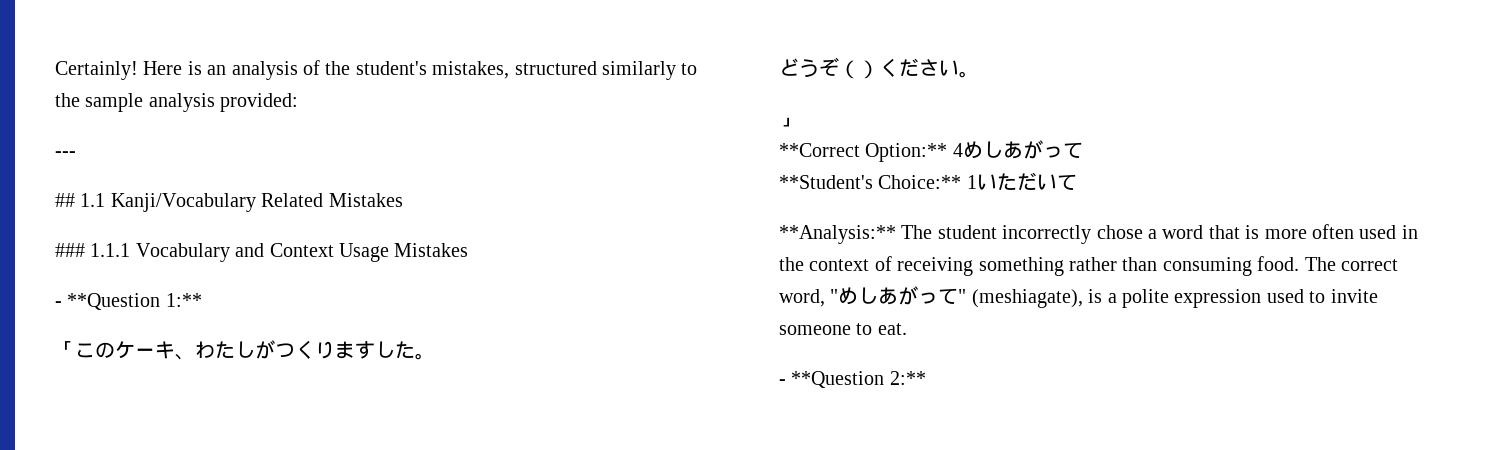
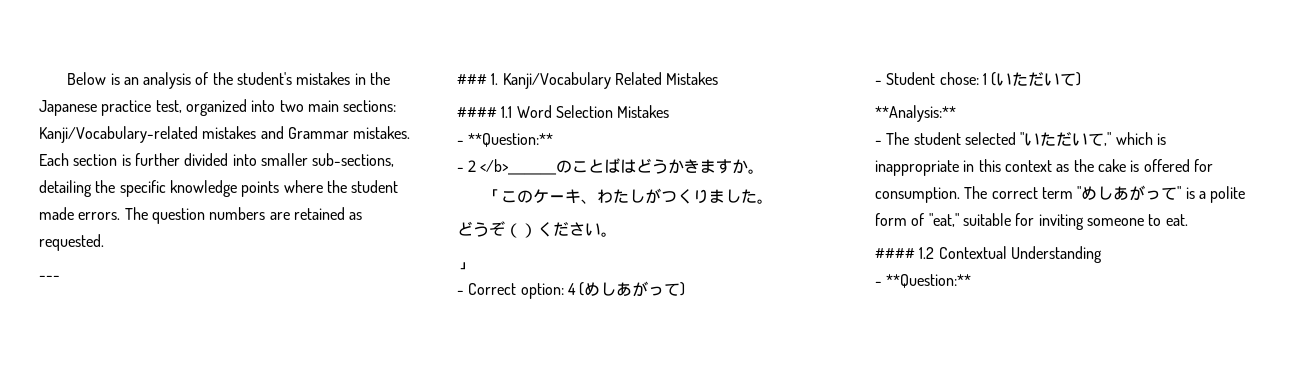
[55,61,183,80] Certainly! Here -> [67,72,107,85] Below
[432,61,698,80] [55,93,299,112] mistakes, structured similarly to the sample analysis provided: -> [296,72,391,85] [39,99,397,116] [39,126,411,143] [39,153,395,167] [39,180,399,197] [39,207,363,224] [39,234,104,251] mistakes in the Japanese practice test, organized into two main sections: Kanji/Vocabulary-related mistakes and Grammar mistakes. Each section is further divided into smaller sub-sections, detailing the specific knowledge points where the student made errors. The question numbers are retained as requested.
[55,193,106,207] ## 1.1 -> [457,73,499,85] ### 1.
[55,243,469,262] [55,293,202,310] ### 1.1.1 Vocabulary and Context Usage Mistakes // - **Question 1:** -> [457,105,670,118] [457,133,554,147] [457,159,509,172] [508,158,764,175] #### 1.1 Word Selection Mistakes // - **Question:** // -２</b>＿＿＿のことばはどうかきますか。
[355,341,375,359] す -> (726, 196) none
[779,140,1083,162] [779,172,1077,191] **Correct Option:** 4めしあがって // **Student's Choice:** 1いただいて -> [457,281,686,299] [875,72,1082,86] - Correct option: 4 (めしあがって) // - Student chose: 1 (いただいて)
(896, 234) none -> [875,140,882,145] // -
[1002,224,1418,244] [779,256,1300,276] incorrectly chose a word that is more often used in the context of receiving something rather than consuming food. -> [964,132,1166,146] [875,159,1213,176] [875,187,960,203] selected "いただいて," which is inappropriate in this context as the cake is offered for consumption.
[779,289,825,307] word, -> [1041,187,1073,199] term
[971,289,1083,308] (meshiagate), -> (1182, 192) none
[1174,289,1378,308] expression used to invite -> [875,213,1084,230] form of "eat," suitable for inviting
[779,371,926,388] // - **Question 2:** -> [875,246,1102,263] [875,274,972,288] // #### 1.2 Contextual Understanding // - **Question:**

